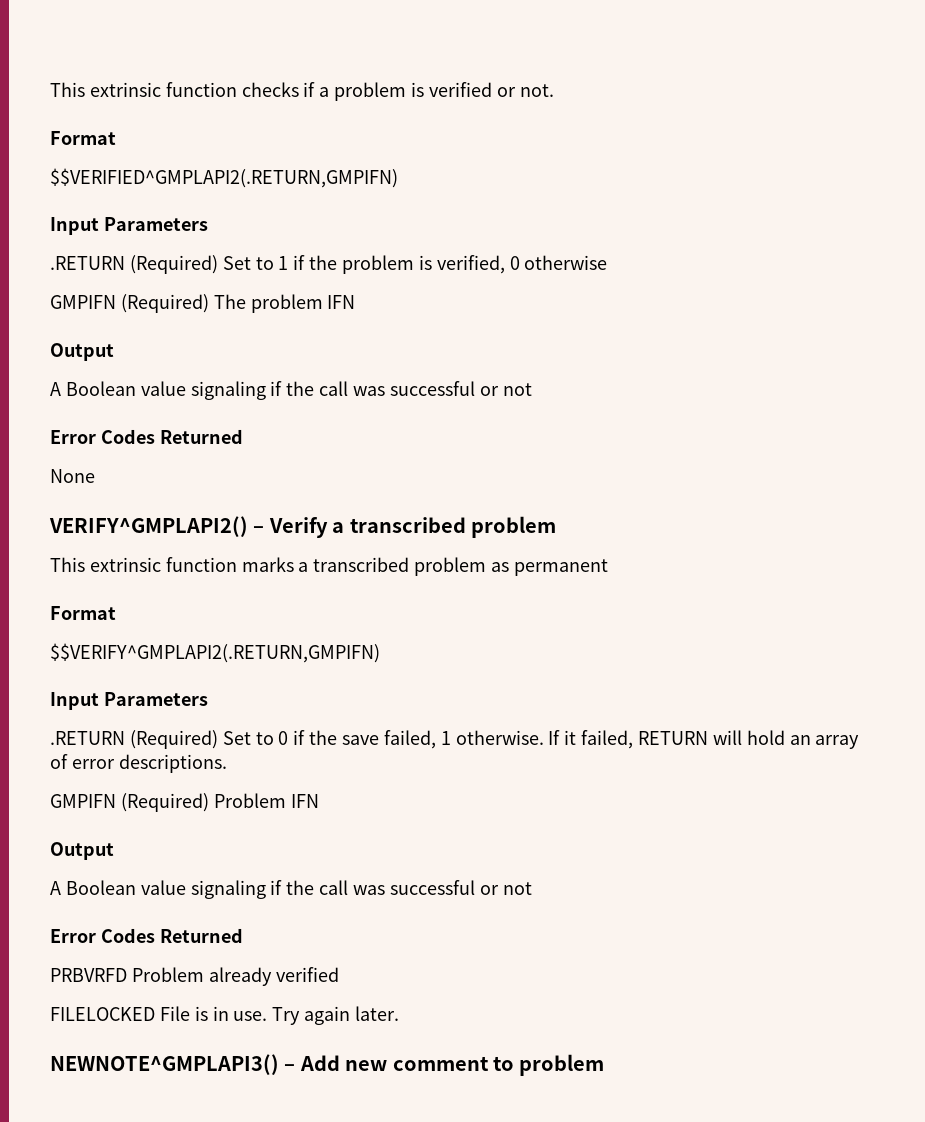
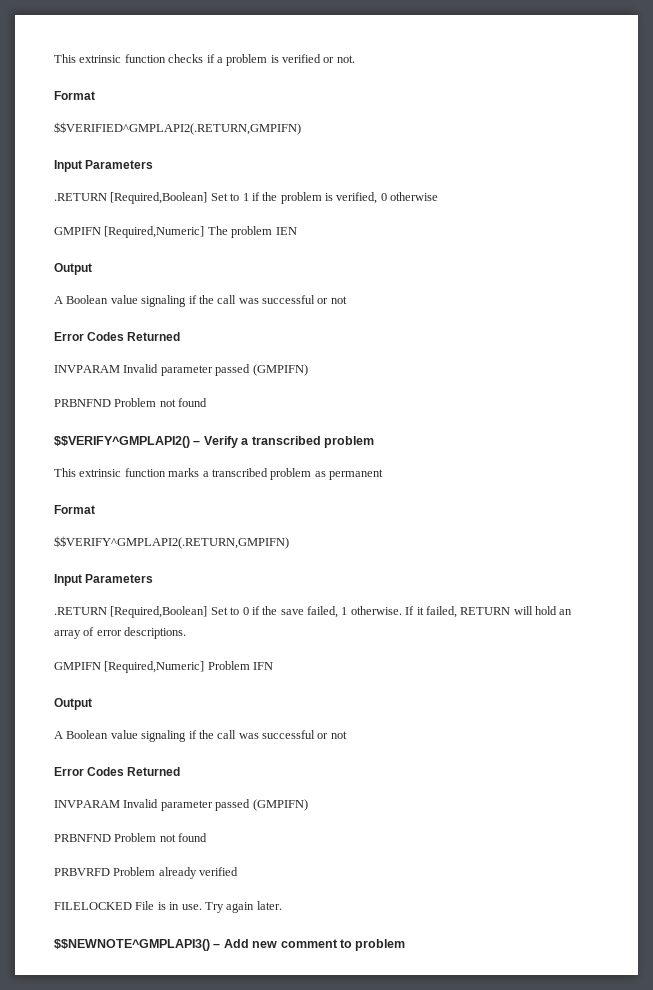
[129,255,218,274] (Required) -> [110,192,208,204] [Required,Boolean]
[120,294,209,313] (Required) -> [104,226,205,238] [Required,Numeric]
[327,295,356,309] IFN -> [275,227,297,235] IEN
[50,469,95,483] [49,516,248,537] None // VERIFY^GMPLAPI2() -> [54,364,308,376] [54,398,208,407] [54,436,190,448] INVPARAM Invalid parameter passed (GMPIFN) // PRBNFND Problem not found // $$VERIFY^GMPLAPI2()
[129,730,218,749] (Required) -> [110,606,208,618] [Required,Boolean]
[120,793,209,812] (Required) -> [104,661,205,673] [Required,Numeric]
(243, 935) none -> [54,799,308,811] [54,833,208,842] // INVPARAM Invalid parameter passed (GMPIFN) // PRBNFND Problem not found
[50,1054,279,1075] NEWNOTE^GMPLAPI3() -> [54,939,210,951] $$NEWNOTE^GMPLAPI3()

